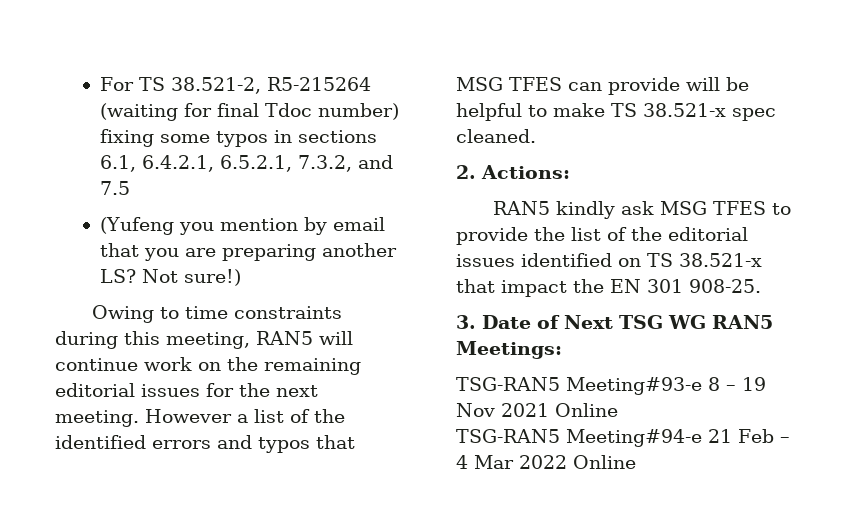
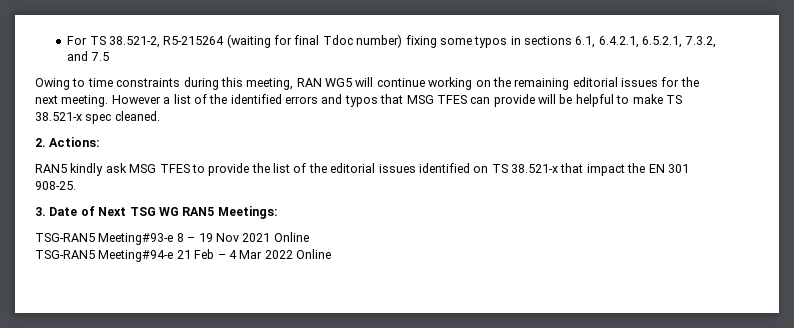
[99,217,385,235] [99,243,397,261] [99,269,241,286] // (Yufeng you mention by email that you are preparing another LS? Not sure!) -> (109, 56) none
[256,331,313,345] RAN5 -> [296,78,352,87] RAN WG5
[144,357,192,371] work -> [428,77,473,90] working

